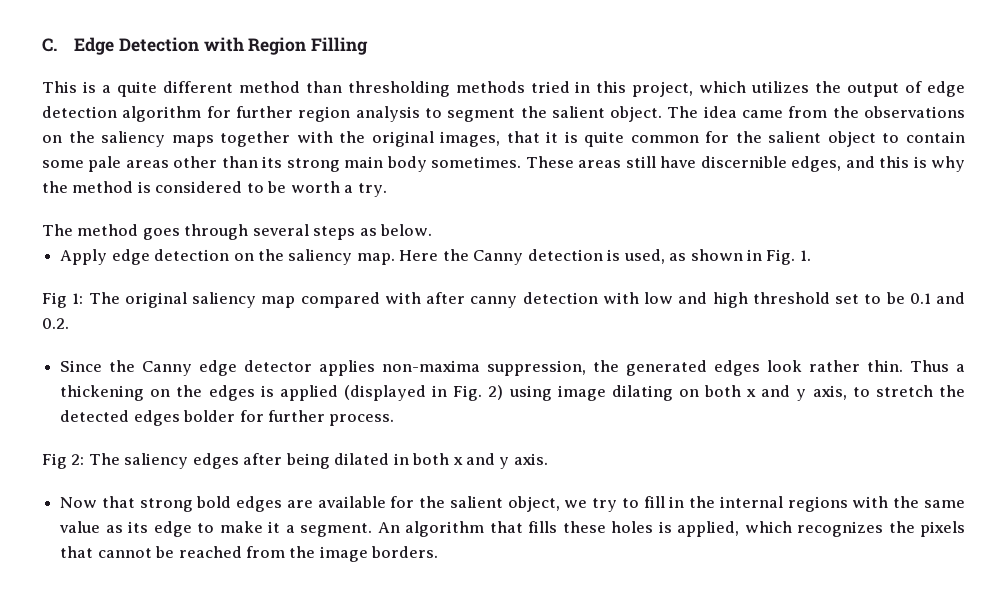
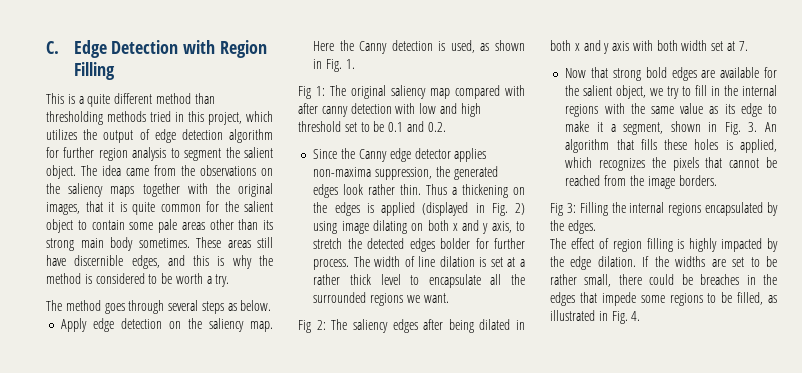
(395, 420) none -> [353,256,525,267] [313,274,525,288] [313,292,449,306] The width of line dilation is set at a rather thick level to encapsulate all the surrounded regions we want.
[513,453,548,465] axis. -> [612,40,748,51] axis with both width set at 7.
[300,523,373,537] segment. -> [623,121,758,135] segment, shown in Fig. 3.
(439, 552) none -> [550,202,778,216] [550,220,596,234] [550,238,778,252] [550,256,777,270] [550,274,777,287] [550,292,777,306] [550,310,641,324] // Fig 3: Filling the internal regions encapsulated by the edges. // The effect of region filling is highly impacted by the edge dilation. If the widths are set to be rather small, there could be breaches in the edges that impede some regions to be filled, as illustrated in Fig. 4.

